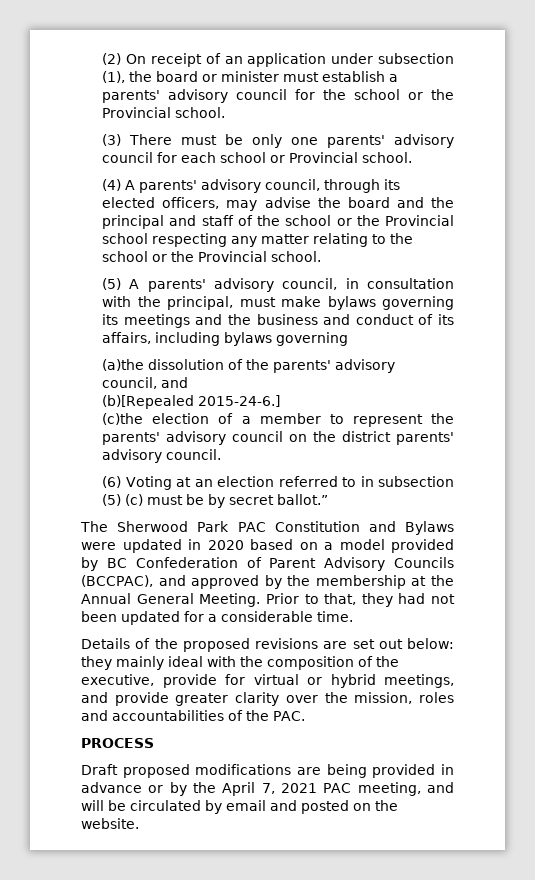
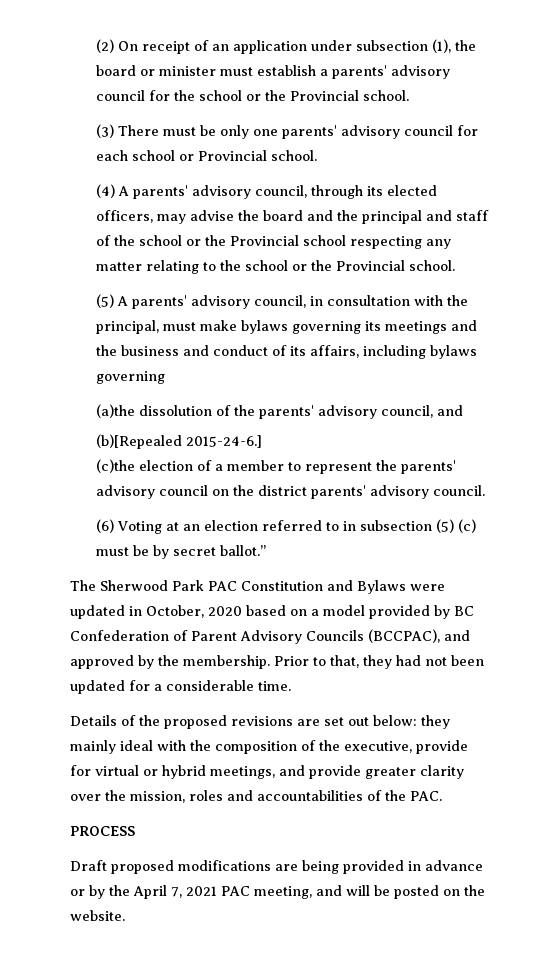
(201, 544) none -> [146,605,204,618] October,
[315,575,454,589] [81,593,261,607] membership at the Annual General Meeting. -> [183,655,270,669] membership.
[130,800,297,814] circulated by email and -> (390, 890) none

